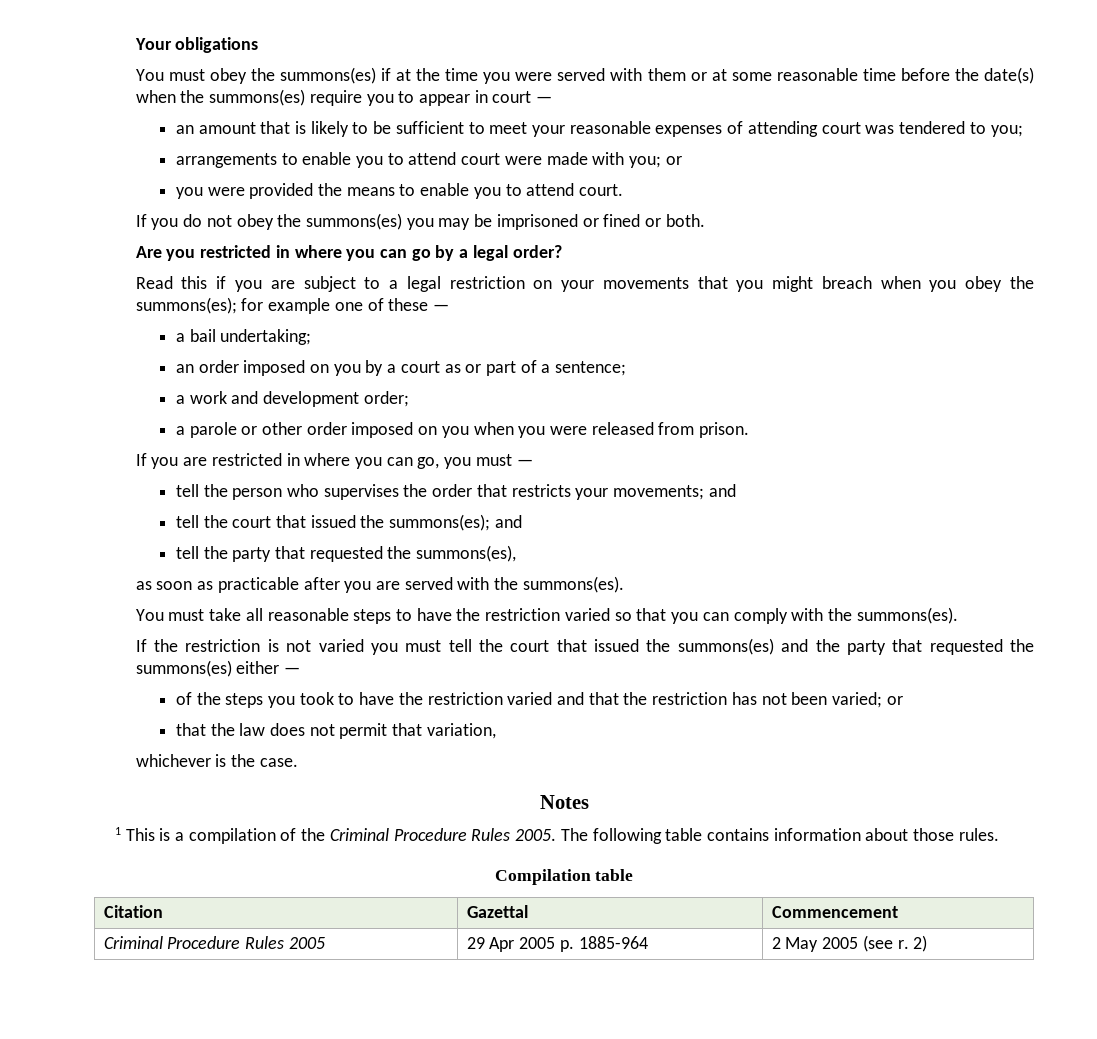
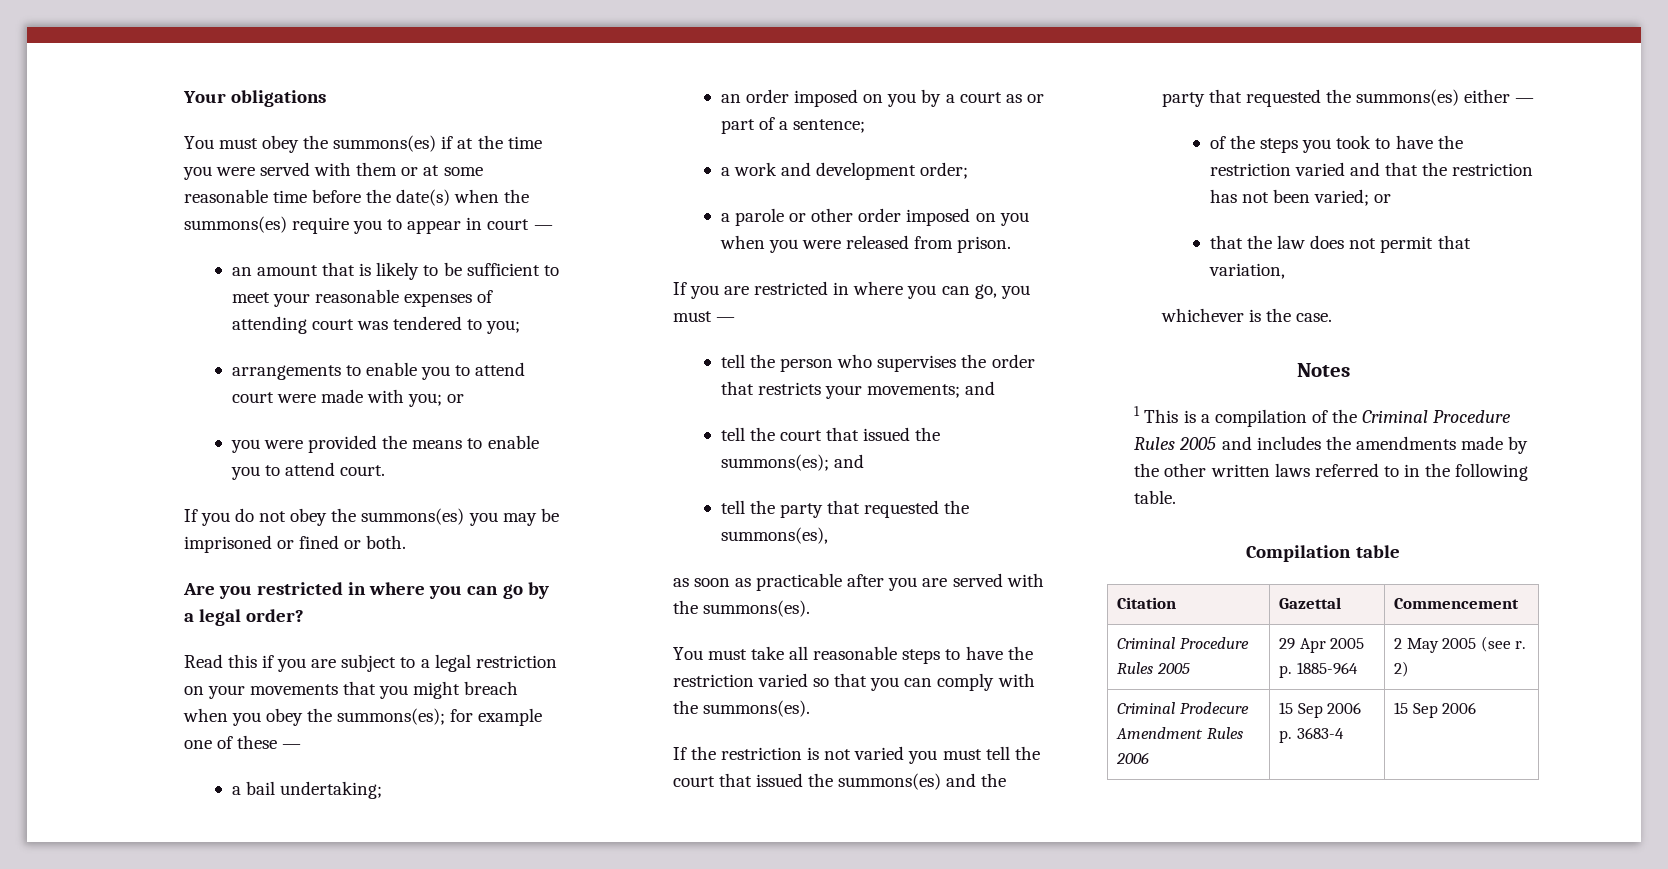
[515,828,999,844] 2005. The following table contains information about those rules. -> [1179,436,1529,454] [1134,463,1529,481] [1134,490,1177,504] 2005 and includes the amendments made by the other written laws referred to in the following table.
(928, 943) none -> [1117,702,1249,714] [1116,727,1243,739] [1116,752,1150,764] [1279,702,1362,718] [1279,727,1344,743] [1394,702,1477,718] // Criminal Prodecure Amendment Rules 2006 | 15 Sep 2006 p. 3683-4 | 15 Sep 2006

